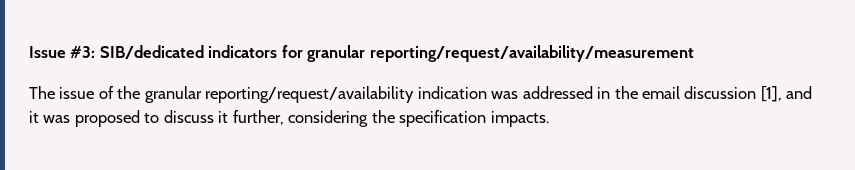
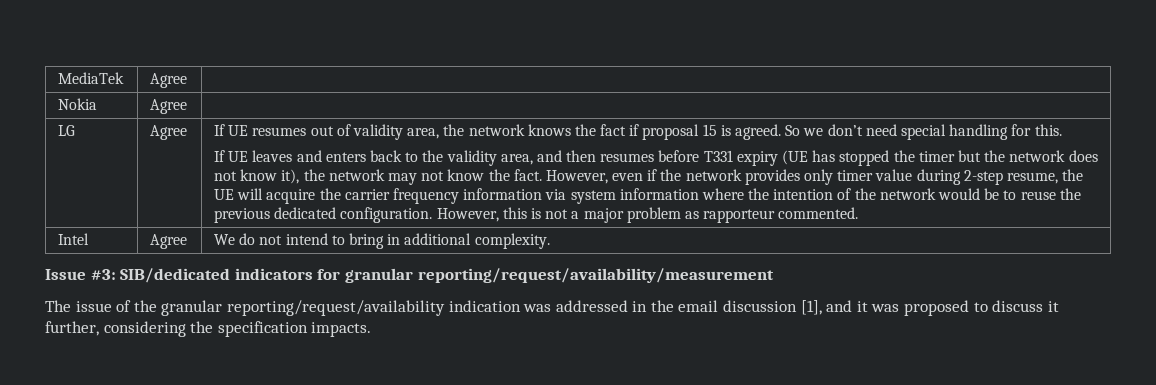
(29, 52) none -> [58,72,125,84] [150,73,188,88] [58,98,98,110] [150,99,188,114] [58,125,76,136] [150,125,188,140] [214,124,1062,140] [214,150,1098,166] [214,169,1084,185] [214,188,1081,204] [214,207,859,223] [58,233,90,245] [150,234,188,249] [214,233,550,249] MediaTek | Agree | // Nokia | Agree | // LG | Agree | If UE resumes out of validity area, the network knows the fact if proposal 15 is agreed. So we don’t need special handling for this. // If UE leaves and enters back to the validity area, and then resumes before T331 expiry (UE has stopped the timer but the network does not know it), the network may not know the fact. However, even if the network provides only timer value during 2-step resume, the UE will acquire the carrier frequency information via system information where the intention of the network would be to reuse the previous dedicated configuration. However, this is not a major problem as rapporteur commented. // Intel | Agree | We do not intend to bring in additional complexity. //

